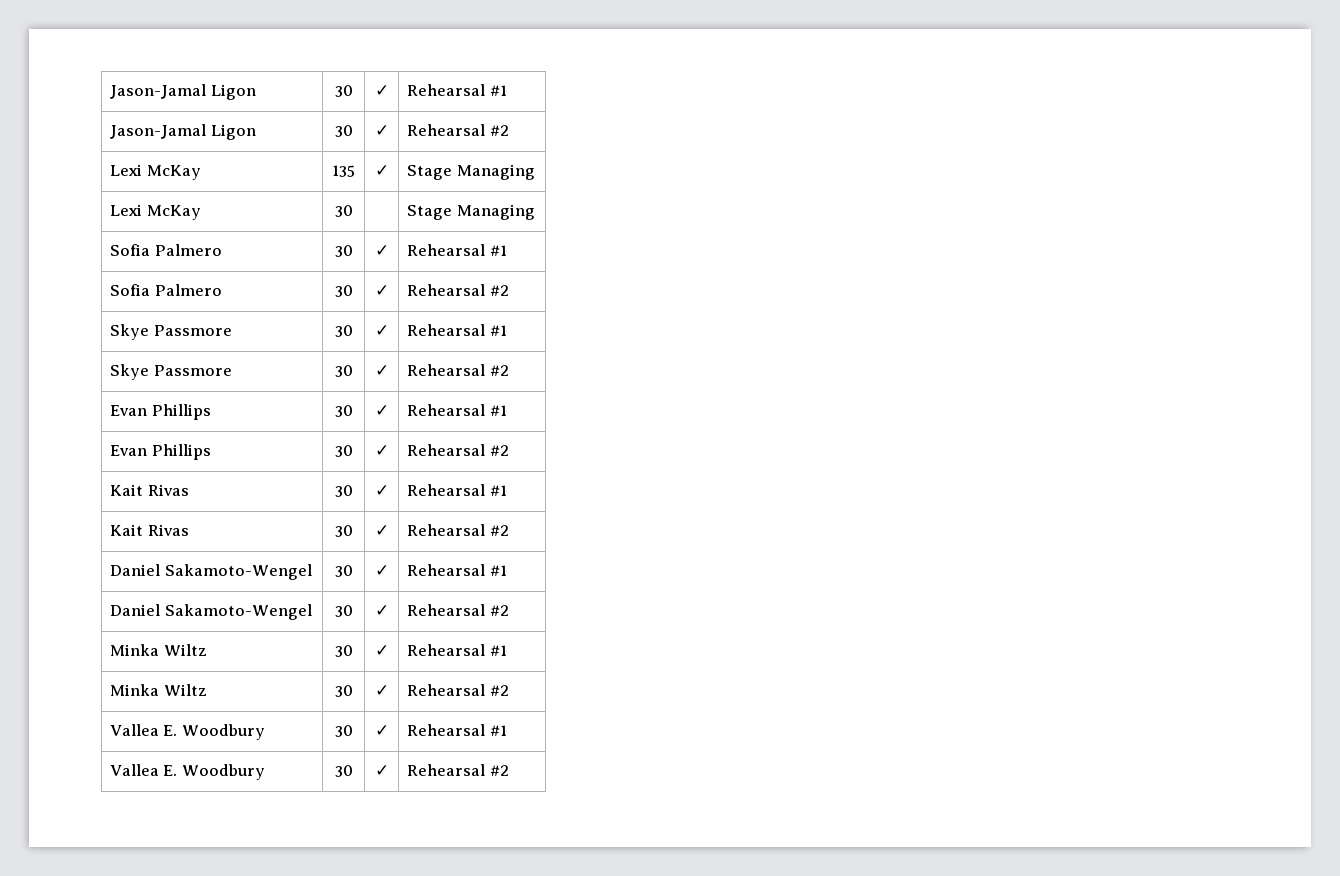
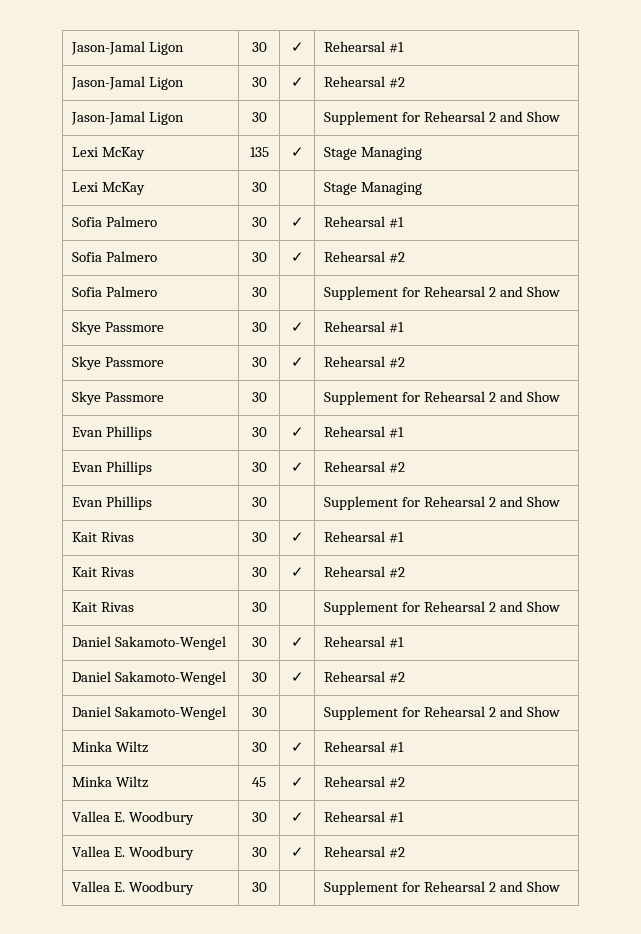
(509, 130) none -> [71,111,185,125] [251,112,267,122] [324,111,561,125] // Jason-Jamal Ligon | 30 | | Supplement for Rehearsal 2 and Show
(509, 290) none -> [72,286,158,297] [251,287,267,297] [324,286,561,300] // Sofia Palmero | 30 | | Supplement for Rehearsal 2 and Show
(509, 370) none -> [72,391,165,405] [251,392,267,402] [324,391,561,405] // Skye Passmore | 30 | | Supplement for Rehearsal 2 and Show
(509, 450) none -> [72,496,153,510] [251,497,267,507] [324,496,561,510] // Evan Phillips | 30 | | Supplement for Rehearsal 2 and Show
(509, 530) none -> [72,602,135,612] [251,602,267,612] [324,601,561,615] // Kait Rivas | 30 | | Supplement for Rehearsal 2 and Show
(509, 610) none -> [72,706,227,720] [251,707,267,717] [324,706,561,720] // Daniel Sakamoto-Wengel | 30 | | Supplement for Rehearsal 2 and Show
[334,685,353,697] 30 -> [252,777,266,787] 45
(509, 770) none -> [72,881,195,895] [251,882,267,892] [324,881,561,895] // Vallea E. Woodbury | 30 | | Supplement for Rehearsal 2 and Show

